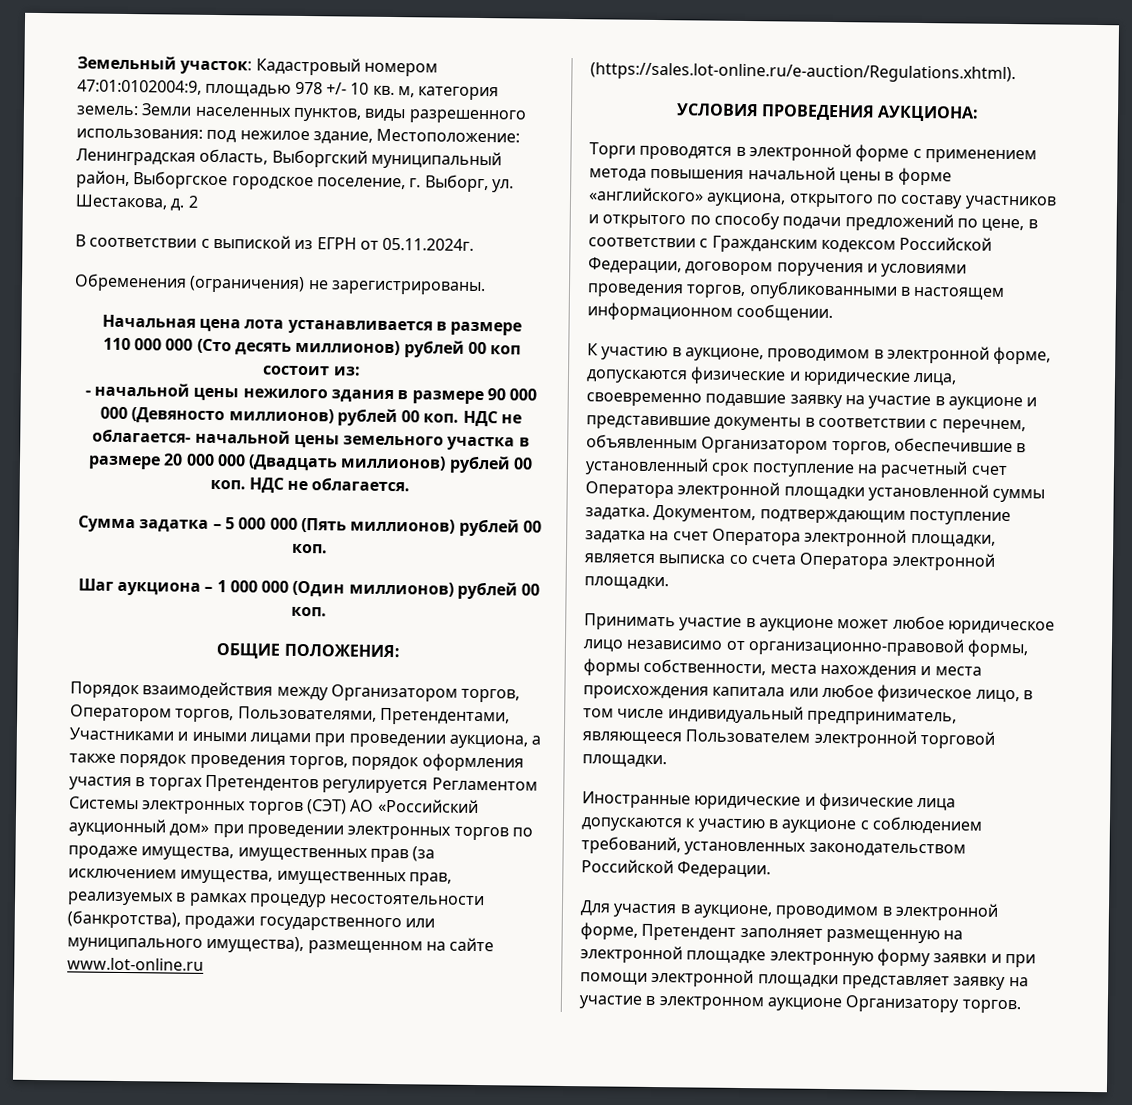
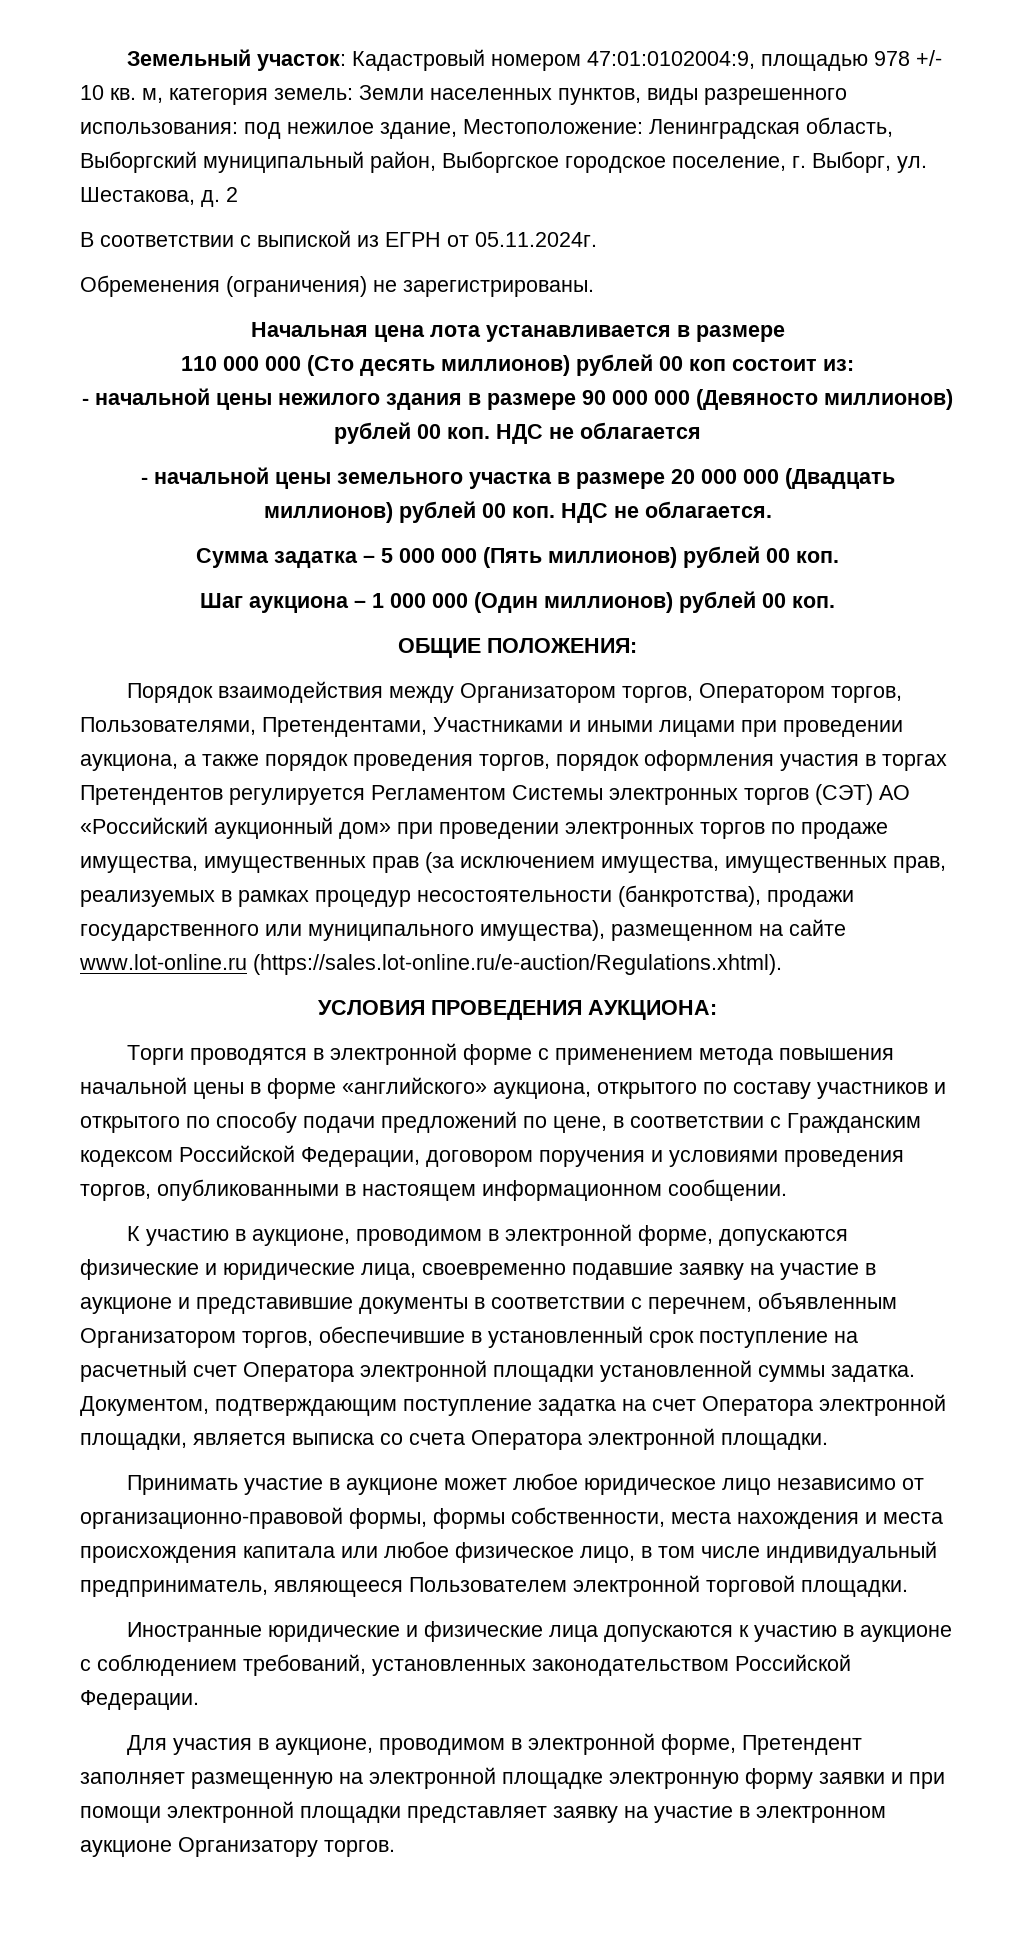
[92,428,192,443] облагается- -> [580,422,701,439] [140,477,148,484] облагается // -

